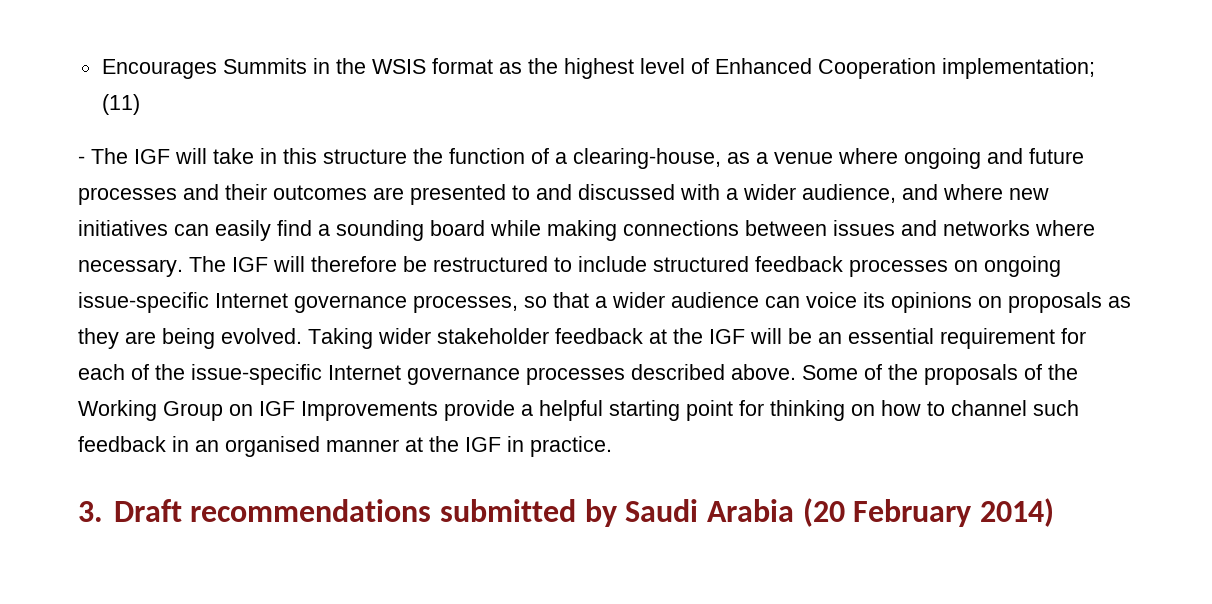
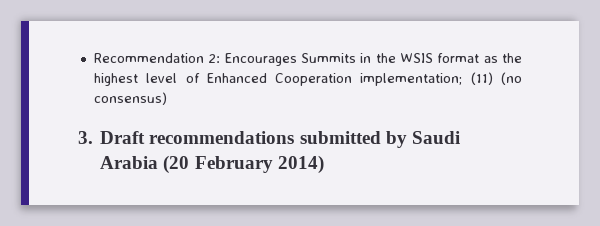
(101, 69) none -> [93,53,221,63] Recommendation 2:
[78,148,1084,169] [78,184,1049,205] [78,220,1095,241] [78,256,1061,277] [78,292,1131,313] [78,328,1086,349] [78,364,1078,385] [78,400,1079,421] [78,436,612,457] // - The IGF will take in this structure the function of a clearing-house, as a venue where ongoing and future processes and their outcomes are presented to and discussed with a wider audience, and where new initiatives can easily find a sounding board while making connections between issues and networks where necessary. The IGF will therefore be restructured to include structured feedback processes on ongoing issue-specific Internet governance processes, so that a wider audience can voice its opinions on proposals as they are being evolved. Taking wider stakeholder feedback at the IGF will be an essential requirement for each of the issue-specific Internet governance processes described above. Some of the proposals of the Working Group on IGF Improvements provide a helpful starting point for thinking on how to channel such feedback in an organised manner at the IGF in practice. -> [501,72,522,85] [93,92,167,105] (no consensus)

